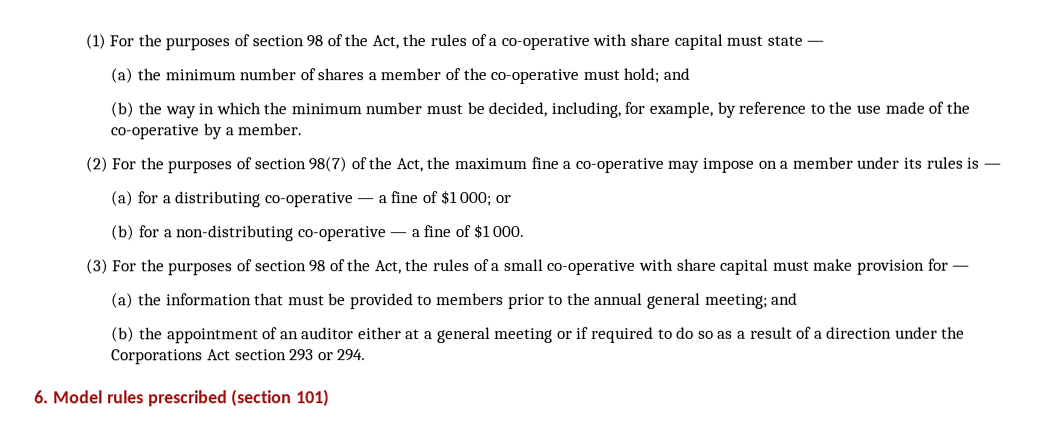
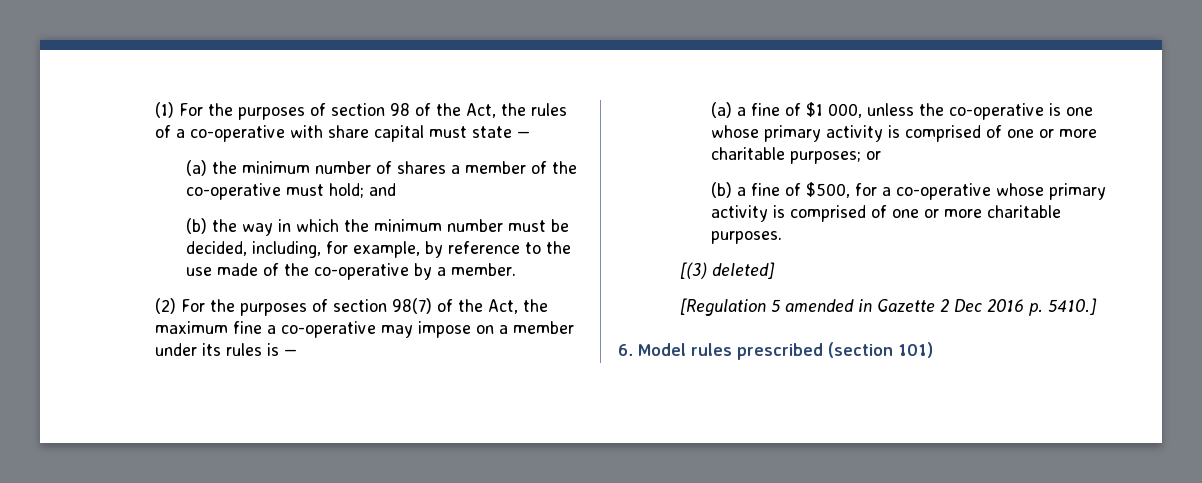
[136,190,511,208] [111,224,526,242] [85,258,971,276] [111,292,799,310] [111,326,966,344] [111,349,367,365] for a distributing co-operative — a fine of $1 000; or // (b) for a non-distributing co-operative — a fine of $1 000. // (3) For the purposes of section 98 of the Act, the rules of a small co-operative with share capital must make provision for — // (a) the information that must be provided to members prior to the annual general meeting; and // (b) the appointment of an auditor either at a general meeting or if required to do so as a result of a direction under the Corporations Act section 293 or 294. -> [737,102,1094,120] [711,125,1098,142] [711,147,882,164] [711,182,1107,200] [711,205,1062,222] [711,231,783,244] [680,262,776,279] [680,298,1098,316] a fine of $1 000, unless the co-operative is one whose primary activity is comprised of one or more charitable purposes; or // (b) a fine of $500, for a co-operative whose primary activity is comprised of one or more charitable purposes. // [(3) deleted] // [Regulation 5 amended in Gazette 2 Dec 2016 p. 5410.]

